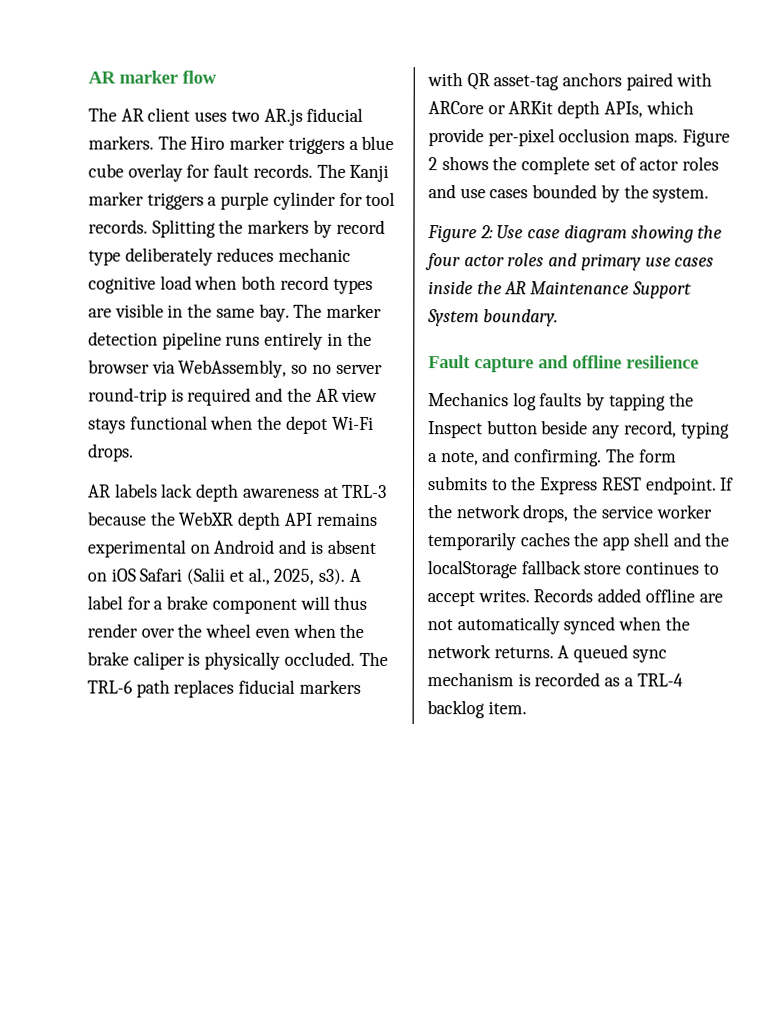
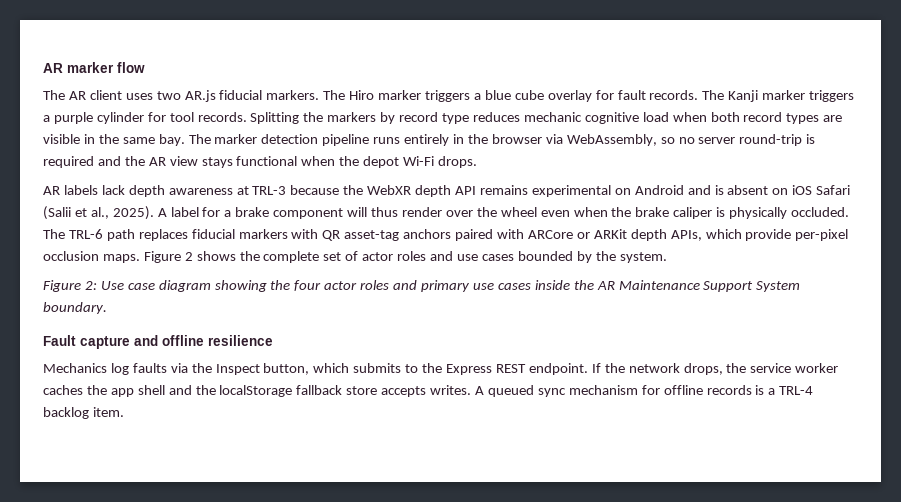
[124,247,213,266] deliberately -> (470, 118) none
[273,568,346,585] 2025, s3). -> [112,206,154,220] 2025).
[586,392,694,411] [428,420,730,439] [428,448,677,467] by tapping the Inspect button beside any record, typing a note, and confirming. The form -> [170,363,350,375] via the Inspect button, which
[427,532,516,551] temporarily -> (839, 368) none
[625,561,719,575] [427,588,723,607] [427,616,690,635] [427,644,667,663] [427,672,621,687] continues to accept writes. Records added offline are not automatically synced when the network returns. A queued sync mechanism is recorded as -> [381,385,765,397] accepts writes. A queued sync mechanism for offline records is

